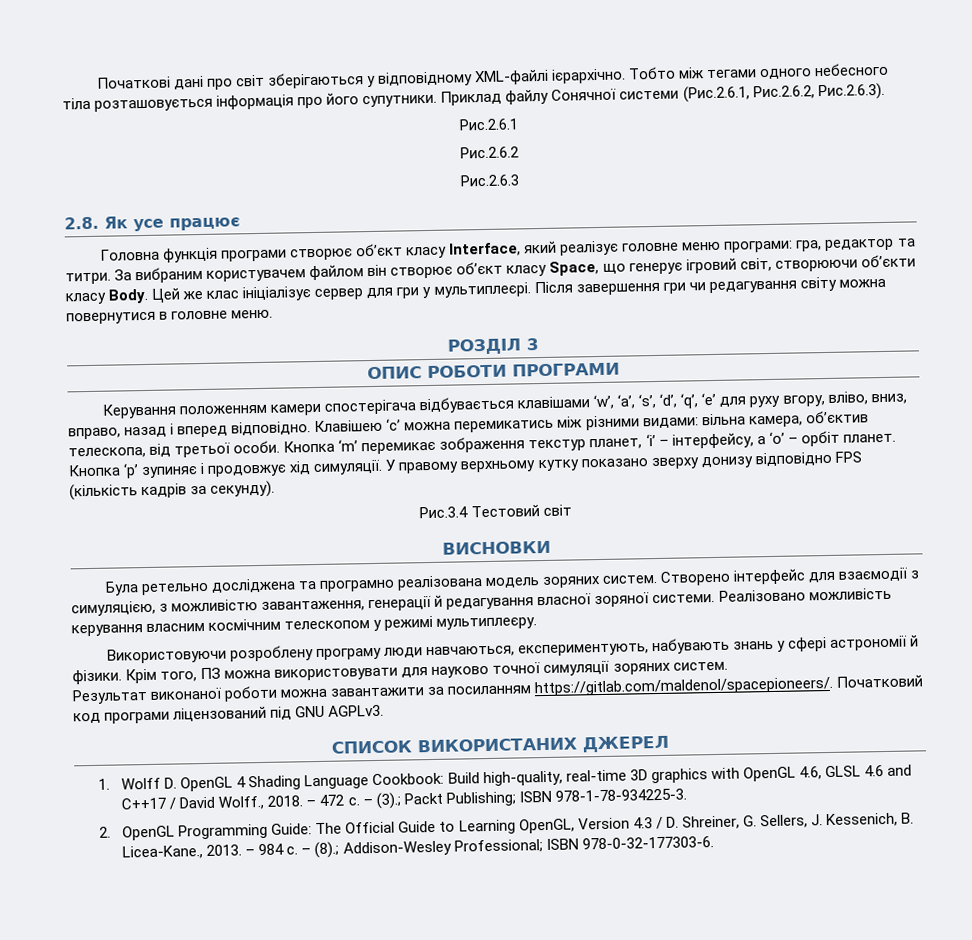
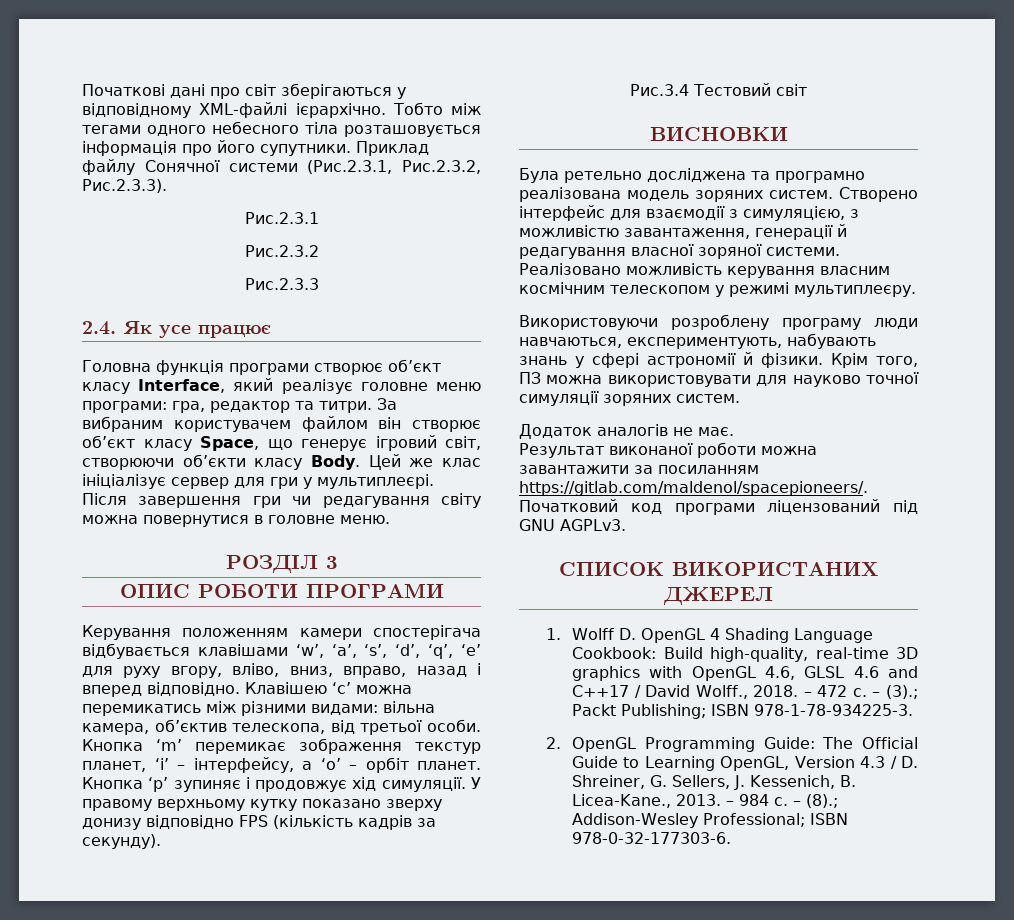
[682,82,885,103] [459,118,519,131] [460,146,519,159] [460,174,519,187] [64,216,99,230] (Рис.2.6.1, Рис.2.6.2, Рис.2.6.3). // Рис.2.6.1 // Рис.2.6.2 // Рис.2.6.3 // 2.8. -> [307,160,481,174] [82,179,167,193] [244,212,319,224] [244,245,319,257] [244,278,319,290] [82,321,116,335] (Рис.2.3.1, Рис.2.3.2, Рис.2.3.3). // Рис.2.3.1 // Рис.2.3.2 // Рис.2.3.3 // 2.4.
(728, 666) none -> [519,424,734,439] // Додаток аналогів не має.

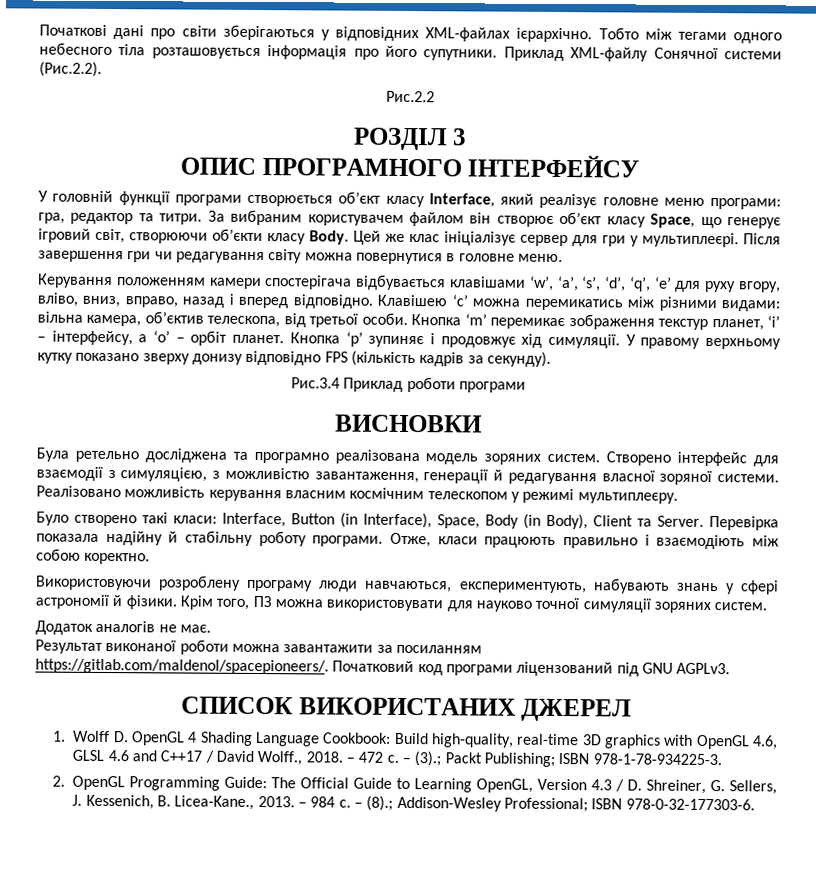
[245,84,276,96] світ -> [181,25,217,37] світи
[82,102,288,118] відповідному XML-файлі -> [335,26,511,42] відповідних XML-файлах
[82,159,135,175] файлу -> [570,47,649,62] XML-файлу
[307,160,481,174] [82,179,167,193] [244,212,319,224] [244,245,319,257] [244,278,319,290] [82,321,271,338] [82,360,383,375] (Рис.2.3.1, Рис.2.3.2, Рис.2.3.3). // Рис.2.3.1 // Рис.2.3.2 // Рис.2.3.3 // 2.4. Як усе працює // Головна функція програми створює -> [39,61,102,77] [386,90,435,103] [352,127,468,151] [179,154,640,178] [38,190,333,207] (Рис.2.2). // Рис.2.2 // РОЗДІЛ 3 // ОПИС ПРОГРАМНОГО ІНТЕРФЕЙСУ // У головній функції програми створюється
[225,555,338,573] [119,583,444,599] // РОЗДІЛ 3 // ОПИС РОБОТИ ПРОГРАМИ -> (563, 258) none
[693,83,807,96] Тестовий світ -> [343,376,526,393] Приклад роботи програми
(916, 291) none -> [36,511,779,531] [36,530,779,550] [36,548,151,565] // Було створено такі класи: Interface, Button (in Interface), Space, Body (in Body), Client та Server. Перевірка показала надійну й стабільну роботу програми. Отже, класи працюють правильно і взаємодіють між собою коректно.

